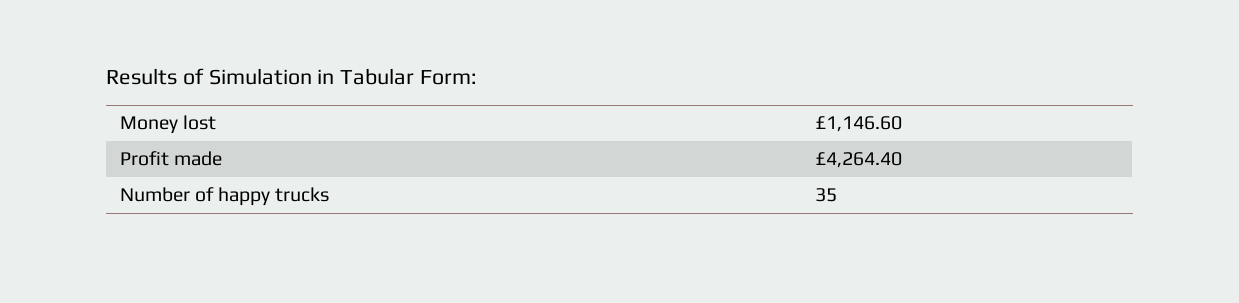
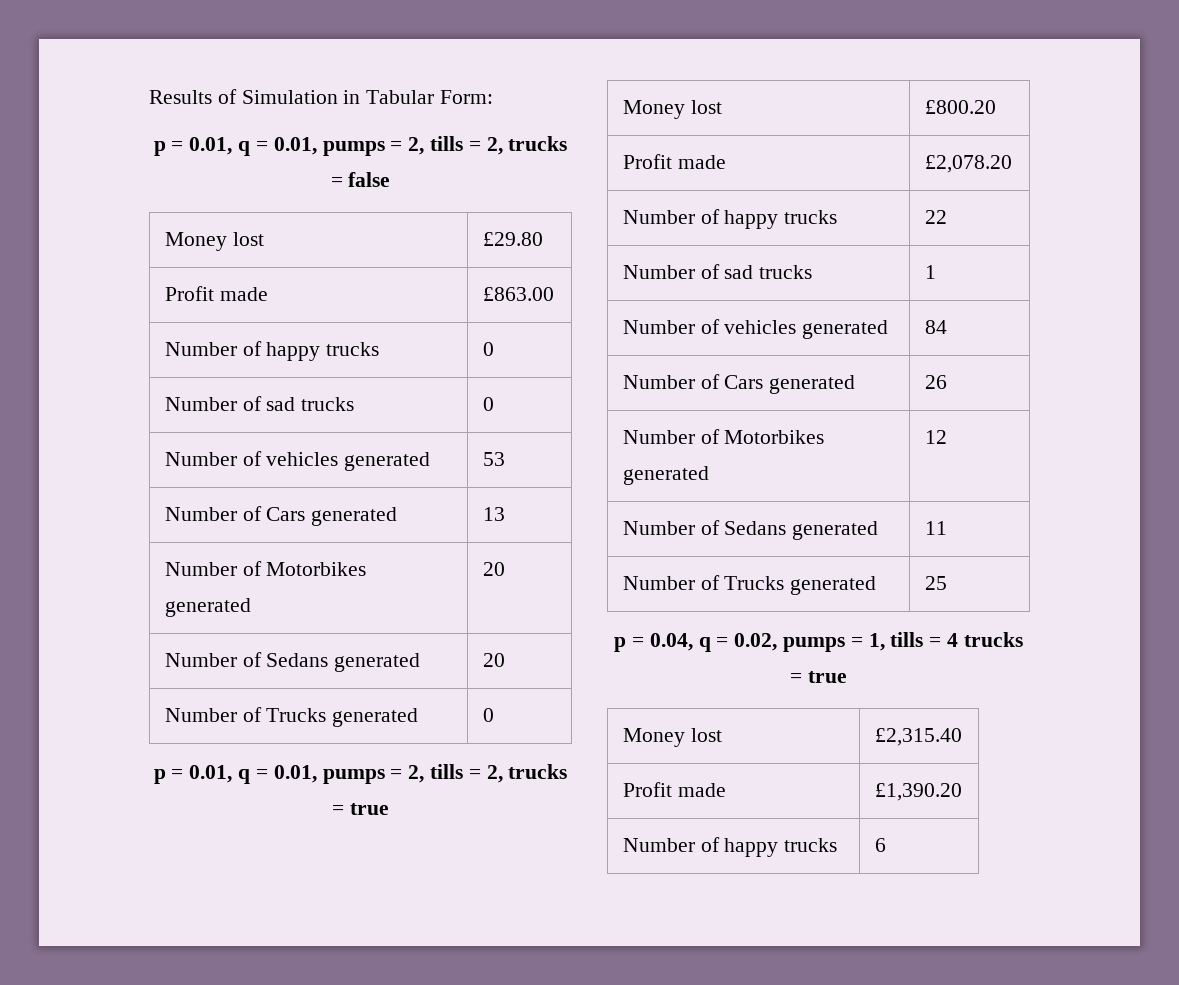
[119,115,216,134] [814,116,902,132] [119,151,222,166] [814,152,902,168] [119,187,330,206] [814,188,837,202] // Money lost | £1,146.60 // Profit made | £4,264.40 // Number of happy trucks | 35 -> [153,136,568,156] [330,172,391,187] [164,232,264,251] [482,232,543,246] [164,286,268,301] [482,287,554,301] [164,341,380,361] [482,342,494,356] [164,396,355,411] [482,397,494,411] [164,451,431,471] [482,452,505,466] [164,506,398,526] [482,507,505,521] [164,561,367,576] [164,598,251,617] [482,562,505,576] [164,652,421,672] [482,653,505,667] [164,707,419,727] [482,708,494,722] [153,764,568,784] [332,803,389,815] [622,100,722,119] [924,100,996,114] [622,154,726,169] [924,155,1012,173] [622,209,838,229] [924,210,947,224] [622,264,813,279] [924,265,936,279] [622,319,889,339] [924,320,947,334] [622,374,856,394] [924,375,947,389] [622,429,825,444] [622,466,709,485] [924,430,947,444] [622,520,879,540] [924,521,947,535] [622,575,877,595] [924,576,947,590] [614,632,1023,652] [790,671,847,683] [622,728,722,747] [874,728,962,746] [622,782,726,797] [874,783,962,801] [622,837,838,857] [874,838,886,852] // p = 0.01, q = 0.01, pumps = 2, tills = 2, trucks = false // Money lost | £29.80 // Profit made | £863.00 // Number of happy trucks | 0 // Number of sad trucks | 0 // Number of vehicles generated | 53 // Number of Cars generated | 13 // Number of Motorbikes generated | 20 // Number of Sedans generated | 20 // Number of Trucks generated | 0 // p = 0.01, q = 0.01, pumps = 2, tills = 2, trucks = true // Money lost | £800.20 // Profit made | £2,078.20 // Number of happy trucks | 22 // Number of sad trucks | 1 // Number of vehicles generated | 84 // Number of Cars generated | 26 // Number of Motorbikes generated | 12 // Number of Sedans generated | 11 // Number of Trucks generated | 25 // p = 0.04, q = 0.02, pumps = 1, tills = 4 trucks = true // Money lost | £2,315.40 // Profit made | £1,390.20 // Number of happy trucks | 6

